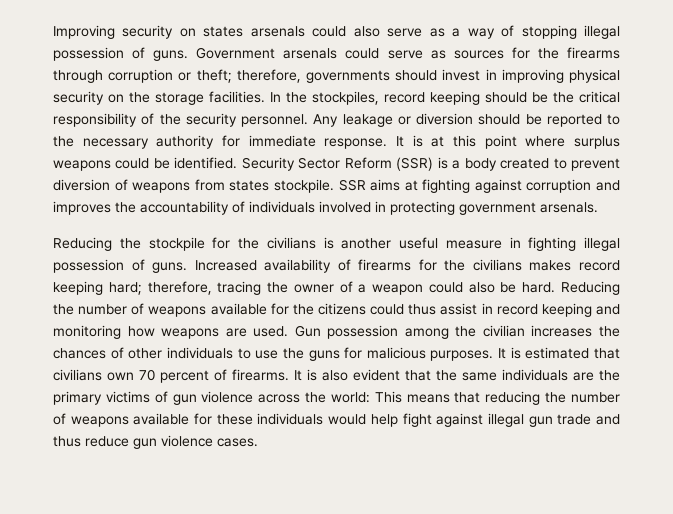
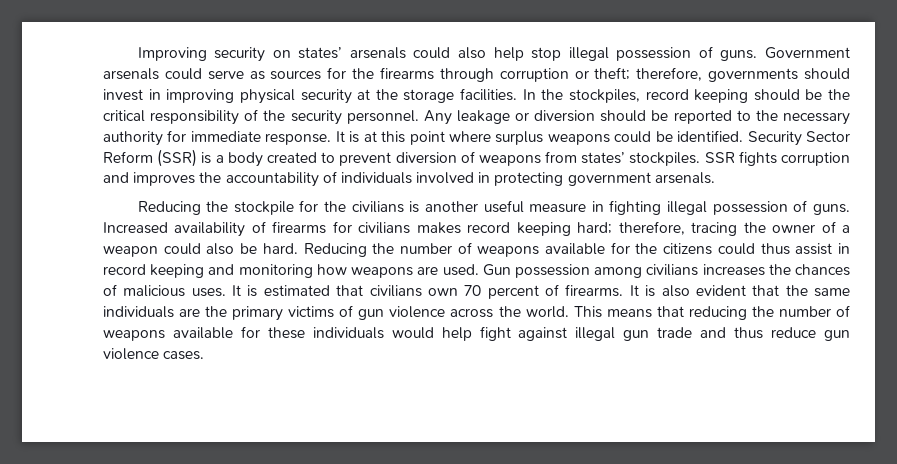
[203,26,244,37] states -> [298,47,343,59] states’
[387,25,577,39] serve as a way of stopping -> [493,47,562,61] help stop
[108,94,124,103] on -> [357,89,371,100] at
[229,179,522,193] states stockpile. SSR aims at fighting against -> [581,151,777,166] states’ stockpiles. SSR fights
[444,260,466,271] the -> (352, 227) none
[455,325,525,337] the civilian -> [646,264,699,276] civilians
[128,347,494,361] other individuals to use the guns for malicious purposes. -> [123,285,226,297] malicious uses.
[330,392,370,403] world: -> [525,306,569,318] world.

